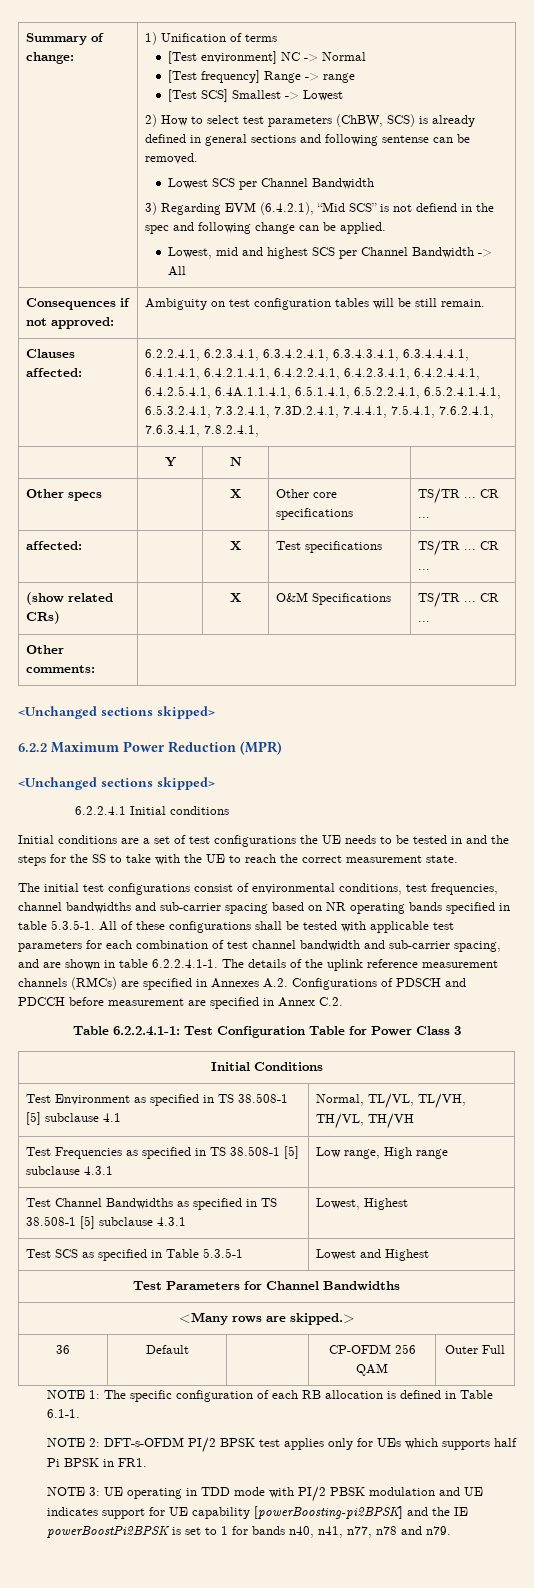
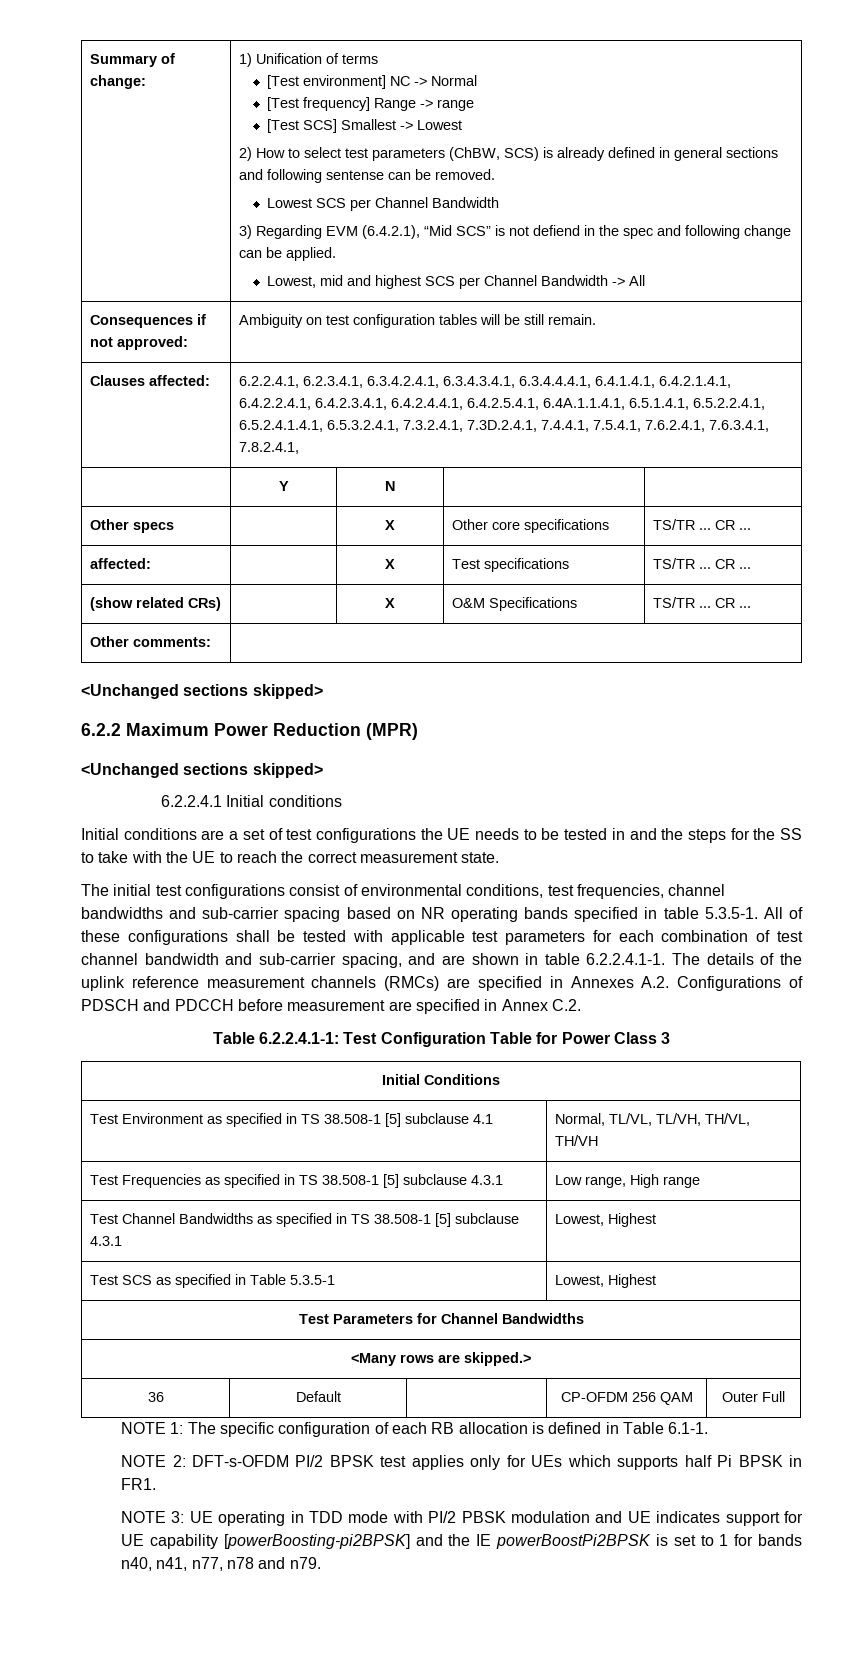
[315,1249,381,1260] Lowest and -> [554,1275,604,1287] Lowest,

